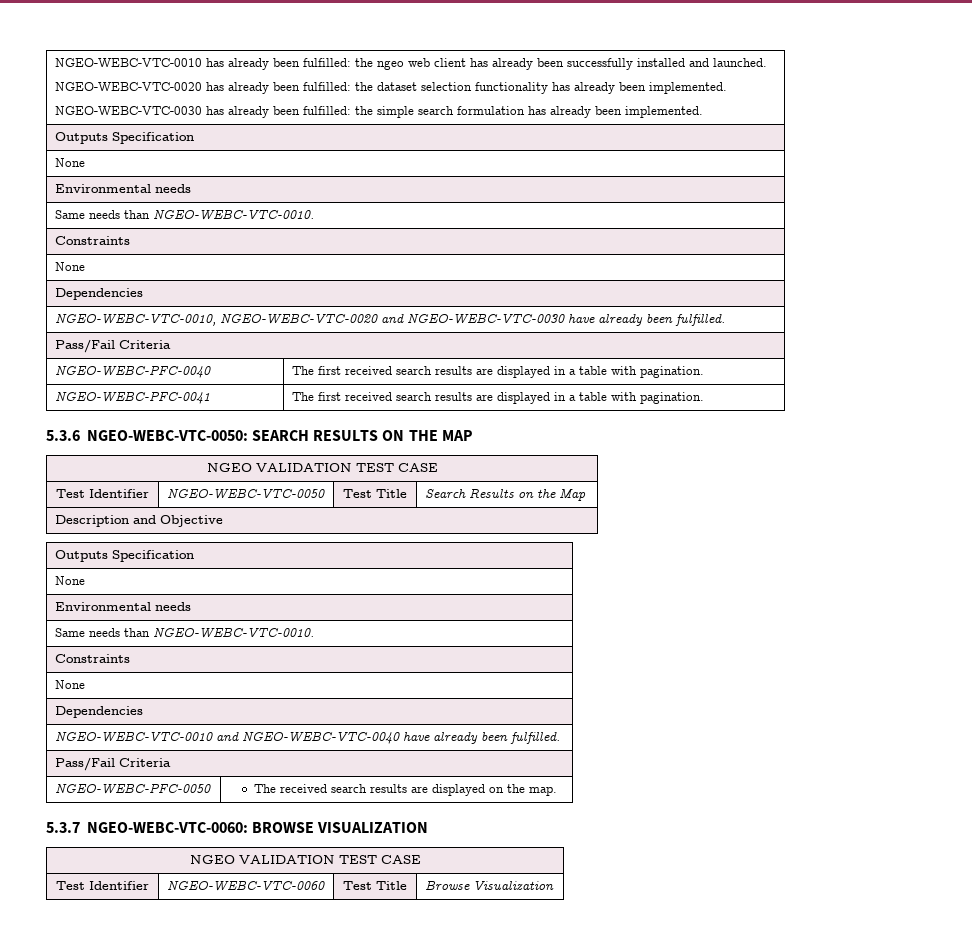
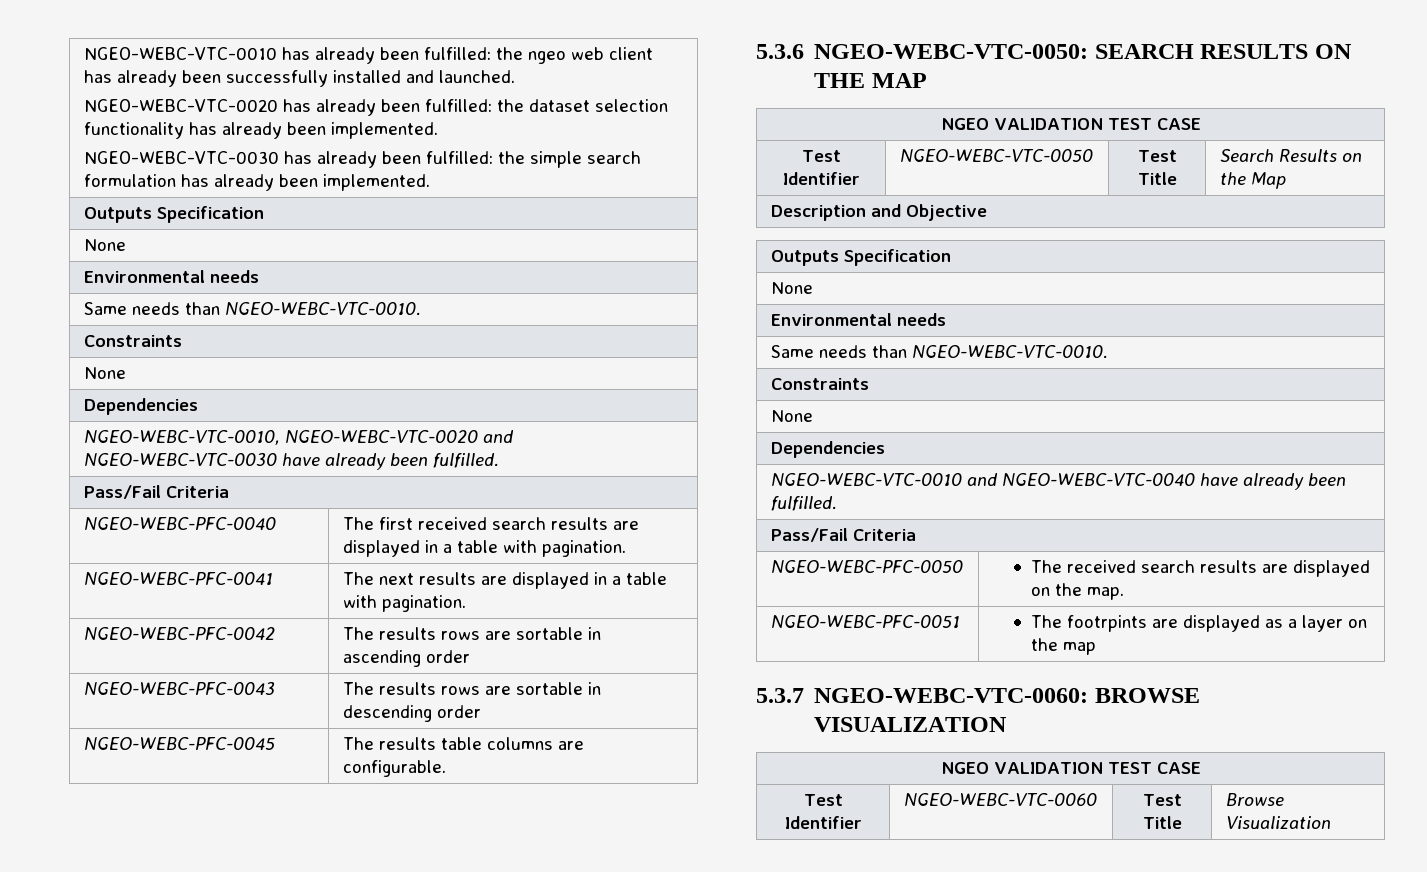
[317,392,704,404] first received search results are displayed in a table with pagination. -> [378,572,667,589] [342,595,466,612] [83,627,275,640] [342,627,601,640] [342,650,470,667] [83,682,275,695] [342,682,601,695] [342,705,481,722] [83,737,275,750] [342,737,584,750] [342,760,446,777] next results are displayed in a table with pagination. // NGEO-WEBC-PFC-0042 | The results rows are sortable in ascending order // NGEO-WEBC-PFC-0043 | The results rows are sortable in descending order // NGEO-WEBC-PFC-0045 | The results table columns are configurable.
(557, 791) none -> [770,615,960,628] [1030,615,1367,632] [1030,638,1096,655] // NGEO-WEBC-PFC-0051 | The footrpints are displayed as a layer on the map

